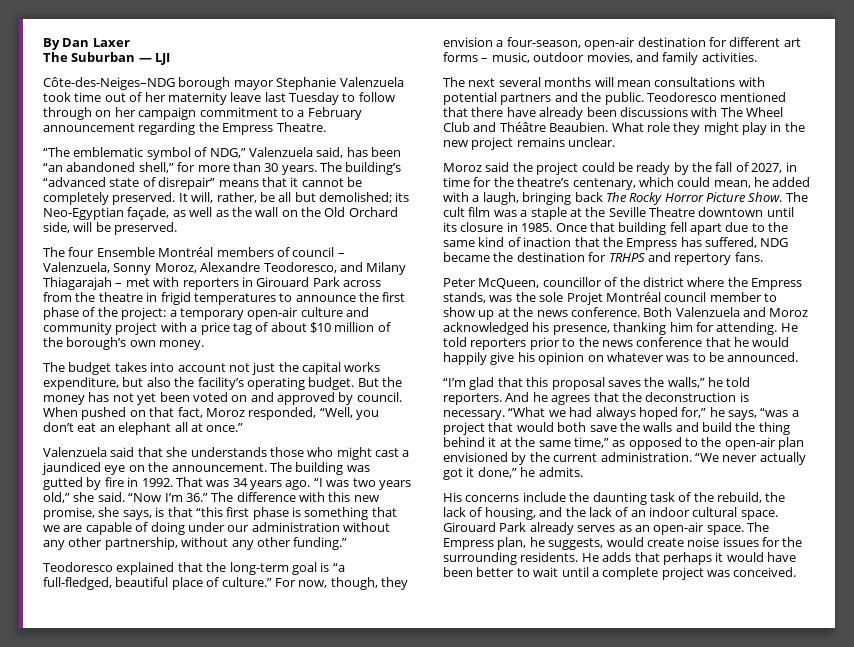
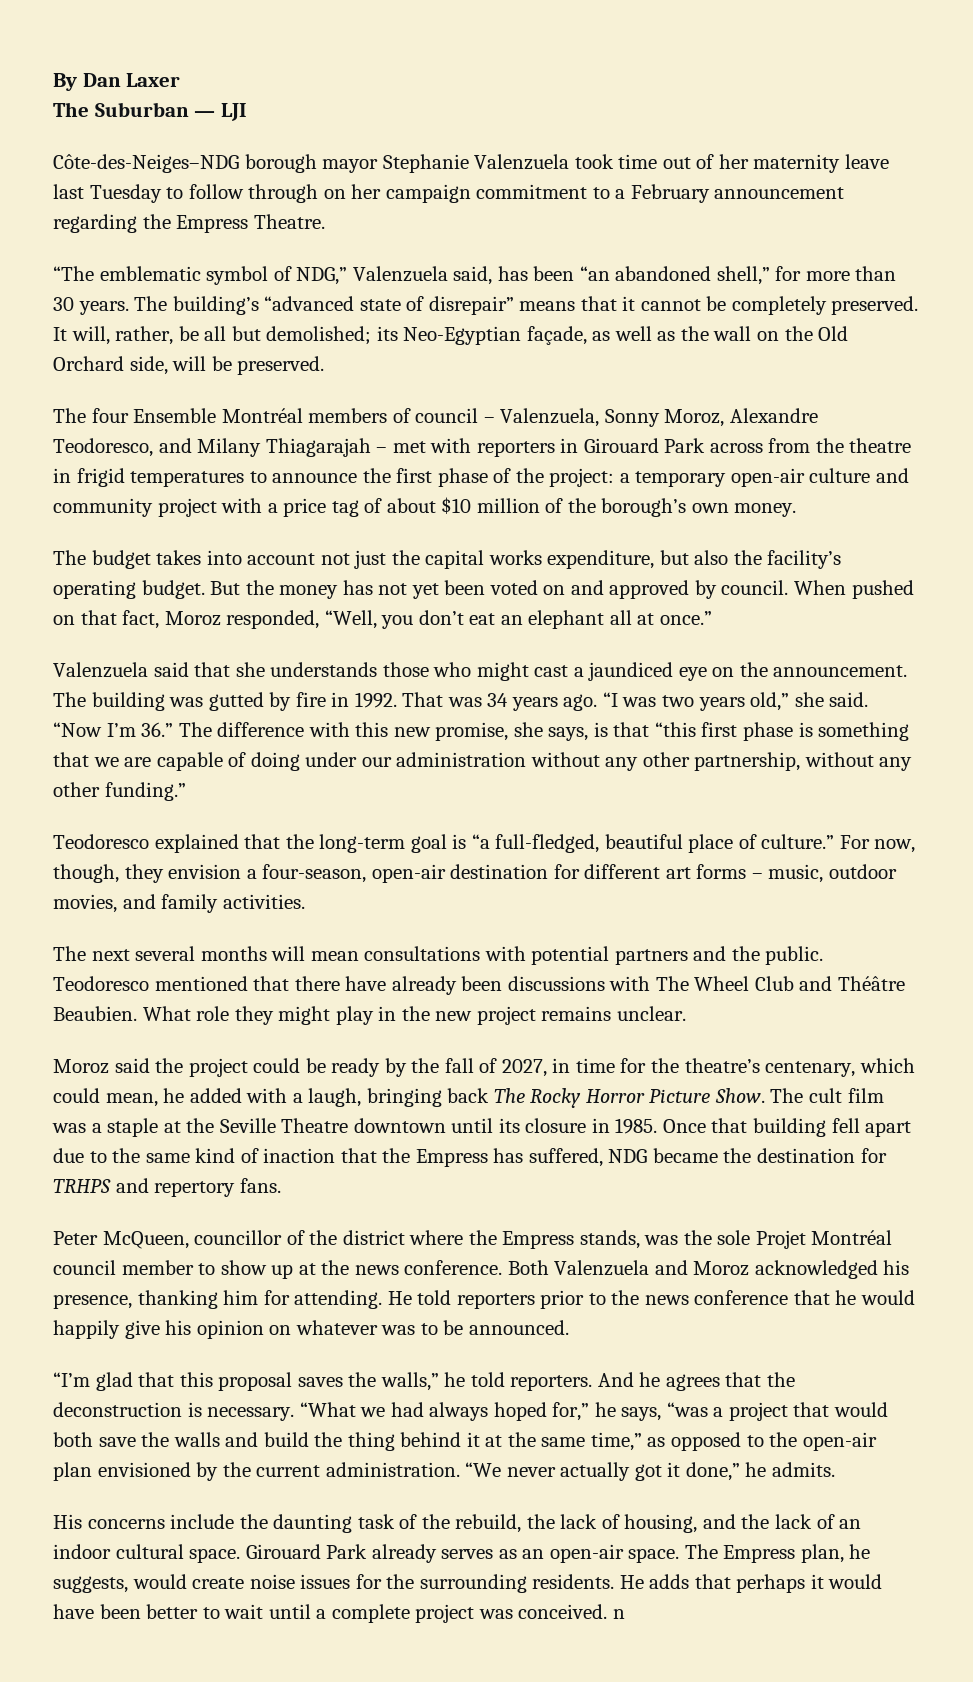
(797, 572) none -> [612,1609,625,1619] n

